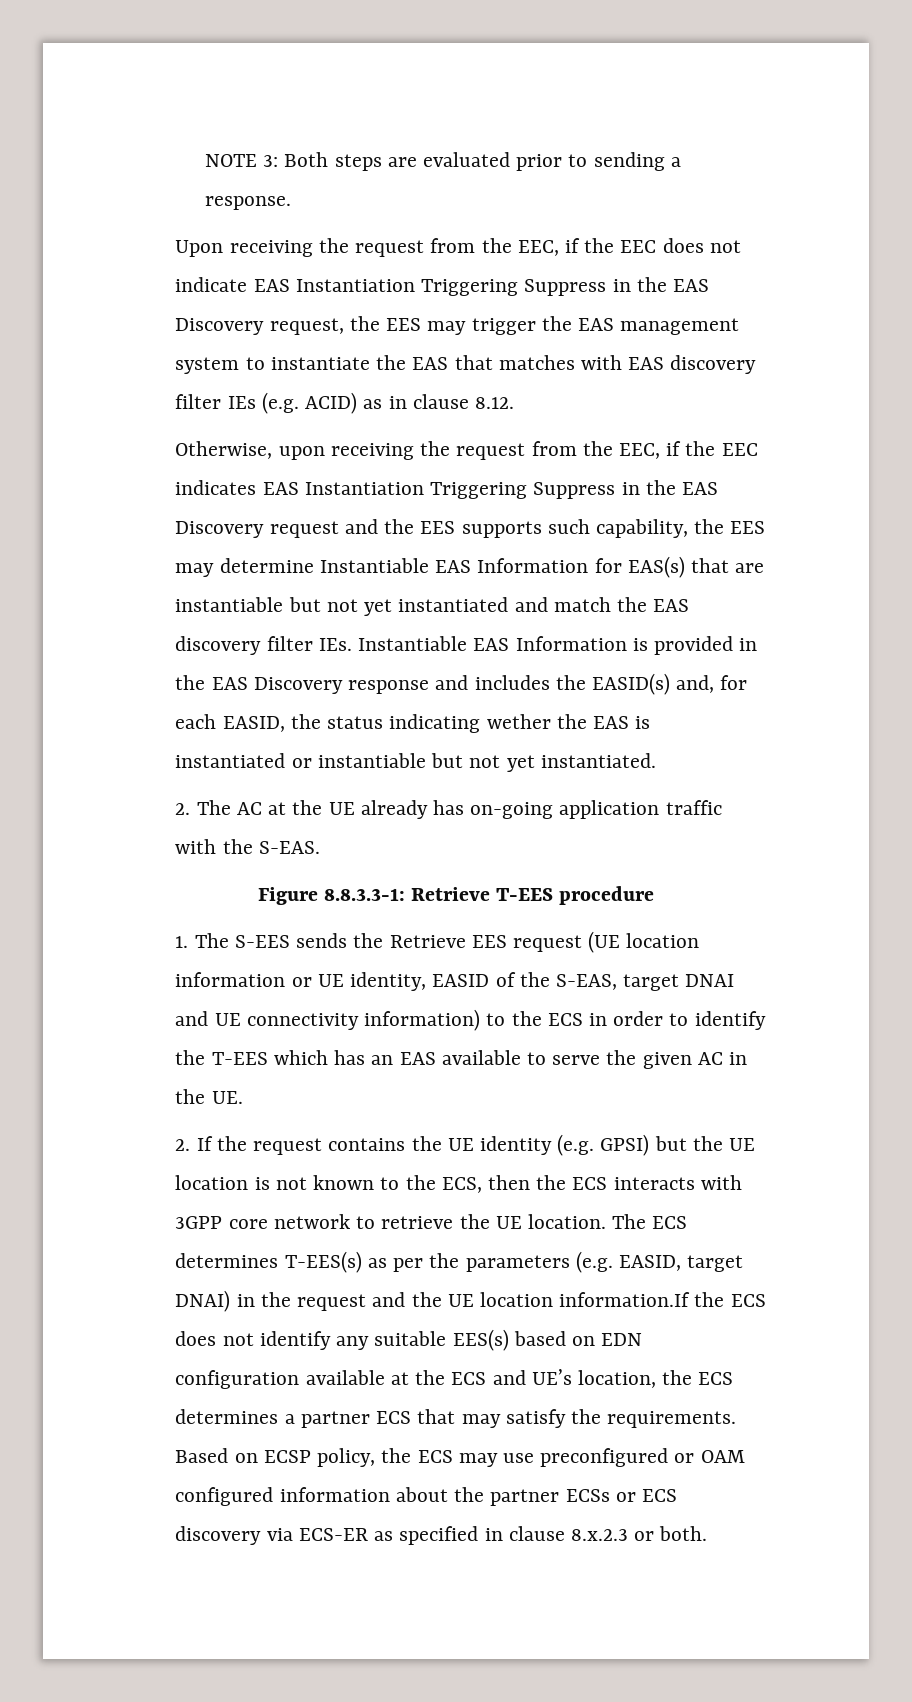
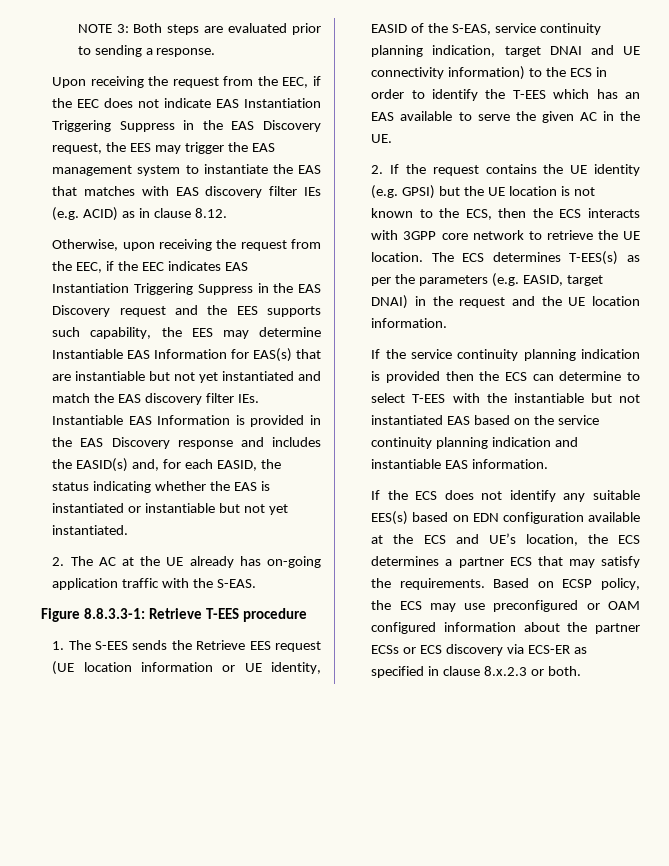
[486,714,551,729] wether -> [155,481,207,491] whether
(617, 982) none -> [495,23,601,35] [371,45,496,57] service continuity planning indication,
[559,1292,691,1307] information.If -> [371,318,448,328] [371,349,640,361] [371,371,640,383] [371,393,640,403] [371,415,599,425] [371,437,579,449] [371,459,549,469] [371,490,381,500] information. // If the service continuity planning indication is provided then the ECS can determine to select T-EES with the instantiable but not instantiated EAS based on the service continuity planning indication and instantiable EAS information. // If

